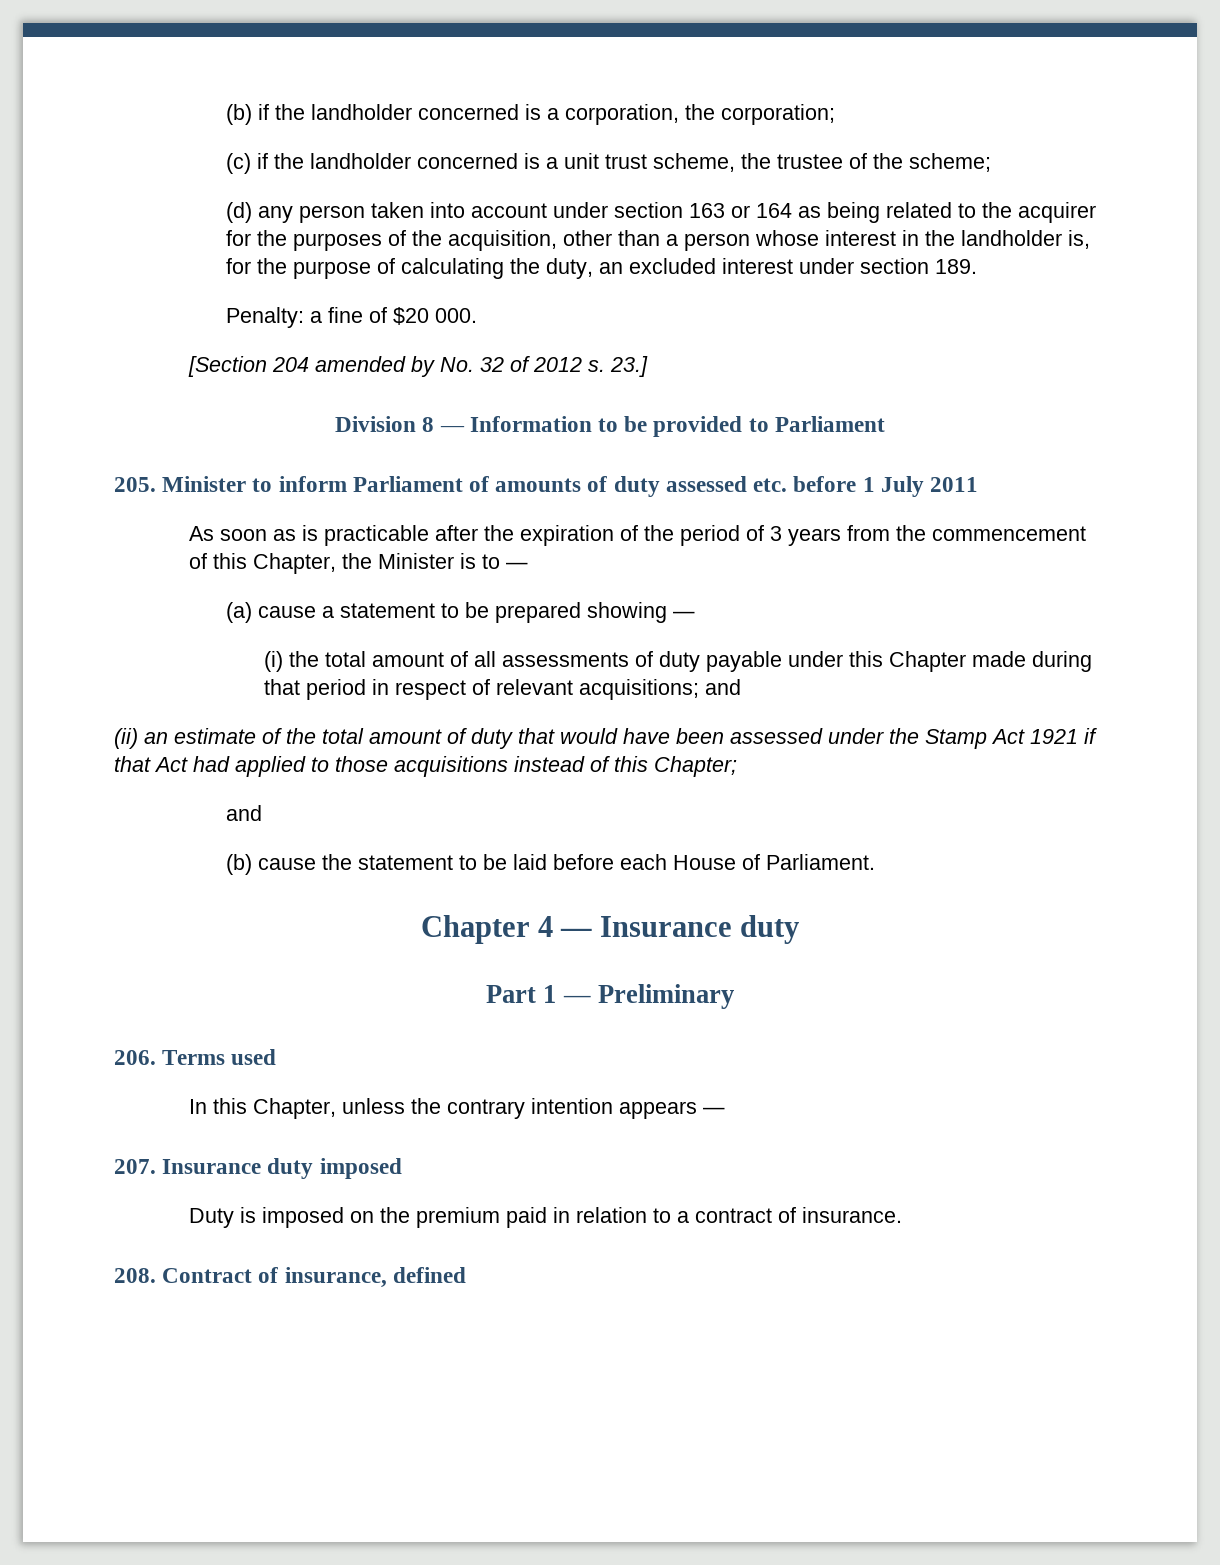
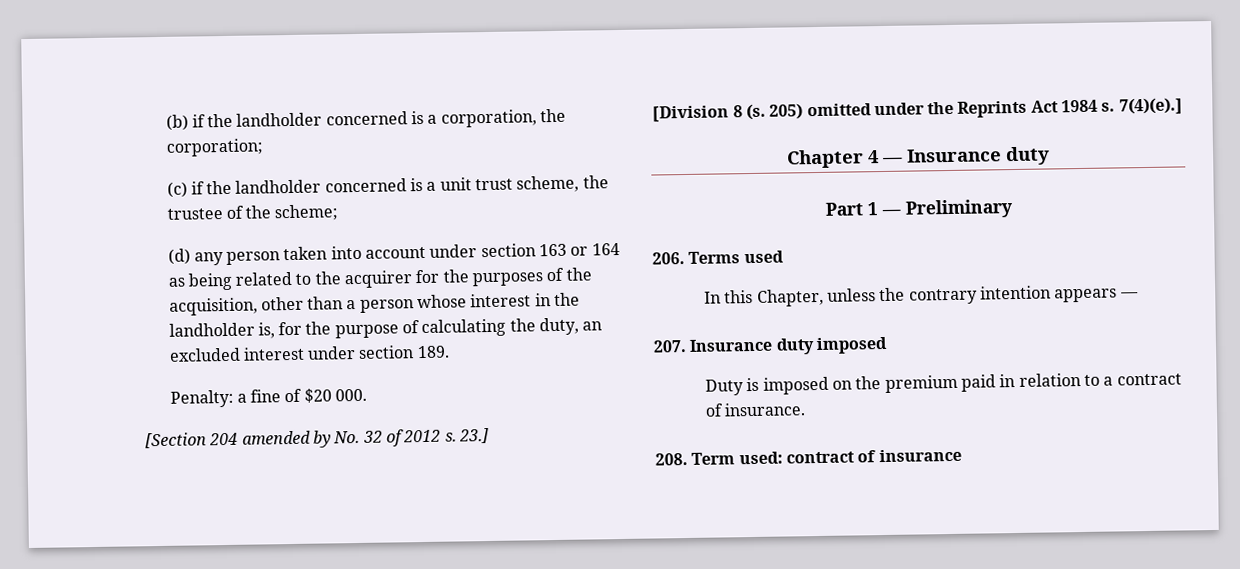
[335,416,885,437] [114,476,978,497] [188,525,1086,546] [188,553,528,574] [226,602,696,623] [263,651,1092,672] [263,679,741,700] [114,728,1097,749] [114,756,737,777] [226,805,263,821] [226,854,876,875] Division 8 — Information to be provided to Parliament // 205. Minister to inform Parliament of amounts of duty assessed etc. before 1 July 2011 // As soon as is practicable after the expiration of the period of 3 years from the commencement of this Chapter, the Minister is to — // (a) cause a statement to be prepared showing — // (i) the total amount of all assessments of duty payable under this Chapter made during that period in respect of relevant acquisitions; and // (ii) an estimate of the total amount of duty that would have been assessed under the Stamp Act 1921 if that Act had applied to those acquisitions instead of this Chapter; // and // (b) cause the statement to be laid before each House of Parliament. -> [652,97,1183,123] [Division 8 (s. 205) omitted under the Reprints Act 1984 s. 7(4)(e).]
[162,1267,466,1288] Contract of insurance, defined -> [691,448,962,465] Term used: contract of insurance

